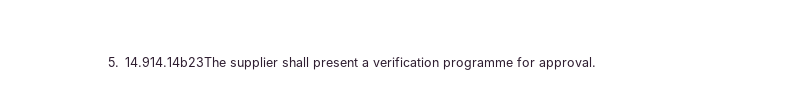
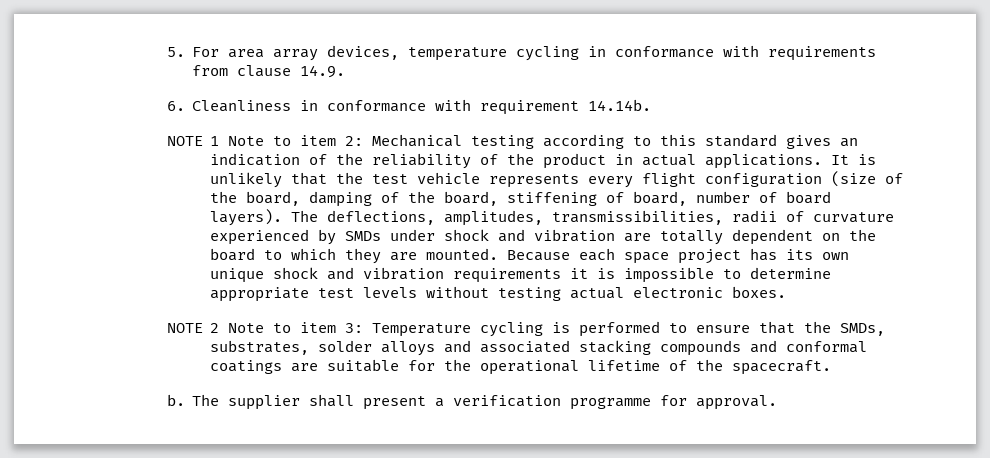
[125,56,227,67] 14.914.14b23The -> [192,45,877,61] [192,65,346,78] [166,99,652,115] [166,134,859,149] [210,153,877,169] [210,171,904,188] [210,191,832,207] [210,209,895,226] [210,229,877,245] [210,248,850,264] [210,267,832,283] [210,286,787,302] [166,321,886,337] [210,340,868,356] [210,359,832,375] [166,394,220,406] For area array devices, temperature cycling in conformance with requirements from clause 14.9. // 6. Cleanliness in conformance with requirement 14.14b. // NOTE 1 Note to item 2: Mechanical testing according to this standard gives an indication of the reliability of the product in actual applications. It is unlikely that the test vehicle represents every flight configuration (size of the board, damping of the board, stiffening of board, number of board layers). The deflections, amplitudes, transmissibilities, radii of curvature experienced by SMDs under shock and vibration are totally dependent on the board to which they are mounted. Because each space project has its own unique shock and vibration requirements it is impossible to determine appropriate test levels without testing actual electronic boxes. // NOTE 2 Note to item 3: Temperature cycling is performed to ensure that the SMDs, substrates, solder alloys and associated stacking compounds and conformal coatings are suitable for the operational lifetime of the spacecraft. // b. The

